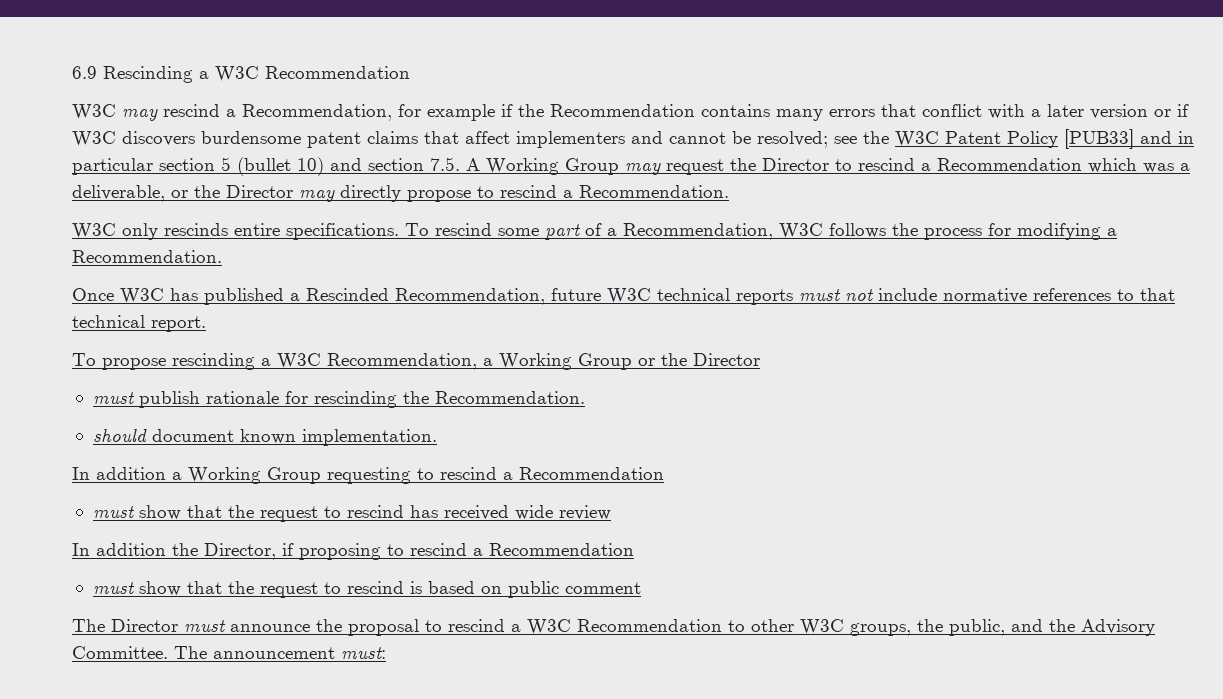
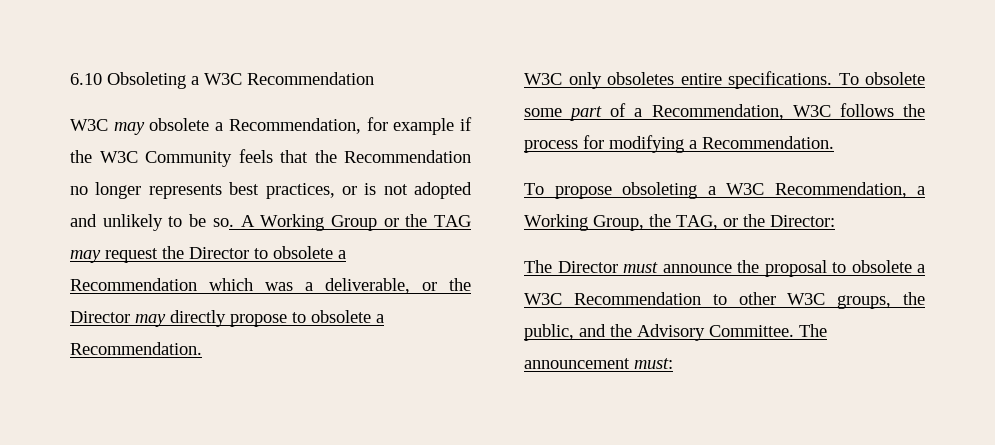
[72,66,193,83] 6.9 Rescinding -> [70,72,186,89] 6.10 Obsoleting
[163,104,220,117] rescind -> [149,118,210,131] obsolete
[550,104,1189,121] [72,129,1194,149] [72,157,619,176] Recommendation contains many errors that conflict with a later version or if W3C discovers burdensome patent claims that affect implementers and cannot be resolved; see the W3C Patent Policy [PUB33] and in particular section 5 (bullet 10) and section 7.5. A Working Group -> [99,149,471,167] [70,182,472,199] [70,214,471,231] W3C Community feels that the Recommendation no longer represents best practices, or is not adopted and unlikely to be so. A Working Group or the TAG
[858,158,915,171] rescind -> [273,246,333,259] obsolete
[500,185,557,198] rescind -> [311,310,371,323] obsolete
[164,223,228,236] rescinds -> [607,72,674,85] obsoletes
[435,223,492,236] rescind -> [865,72,925,85] obsolete
[72,288,1175,305] [72,315,206,332] // Once W3C has published a Rescinded Recommendation, future W3C technical reports must not include normative references to that technical report. -> (834, 142) none
[172,353,255,370] rescinding -> [622,182,697,199] obsoleting
[578,353,760,370] [92,391,585,408] [92,429,437,446] [72,467,664,484] [92,505,611,522] [72,543,634,560] [92,581,641,598] Group or the Director // must publish rationale for rescinding the Recommendation. // should document known implementation. // In addition a Working Group requesting to rescind a Recommendation // must show that the request to rescind has received wide review // In addition the Director, if proposing to rescind a Recommendation // must show that the request to rescind is based on public comment -> [593,214,835,231] Group, the TAG, or the Director:
[448,619,505,632] rescind -> [851,260,912,273] obsolete

